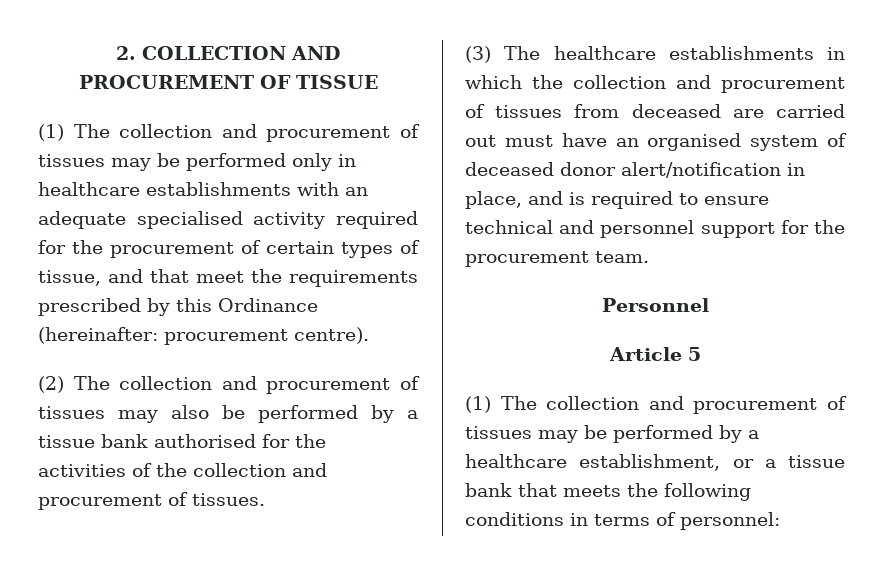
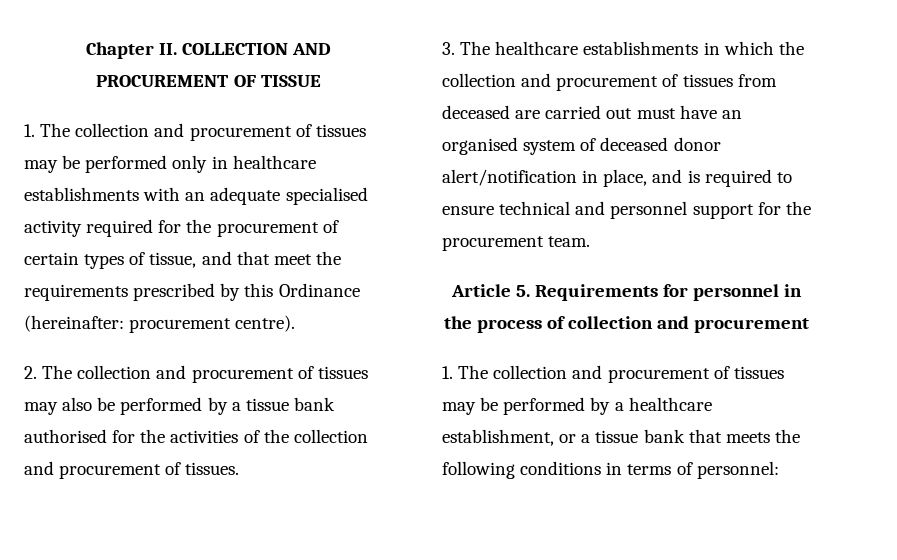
[116,46,136,60] 2. -> [85,42,177,59] Chapter II.
[38,124,64,141] (1) -> [24,124,35,137] 1.
[38,376,64,393] (2) -> [24,366,37,379] 2.
[465,46,491,63] (3) -> [442,42,455,55] 3.
[601,298,709,312] [608,347,701,361] [465,396,491,413] Personnel // Article 5 // (1) -> [450,284,803,301] [443,316,810,333] [442,366,453,379] Article 5. Requirements for personnel in the process of collection and procurement // 1.

